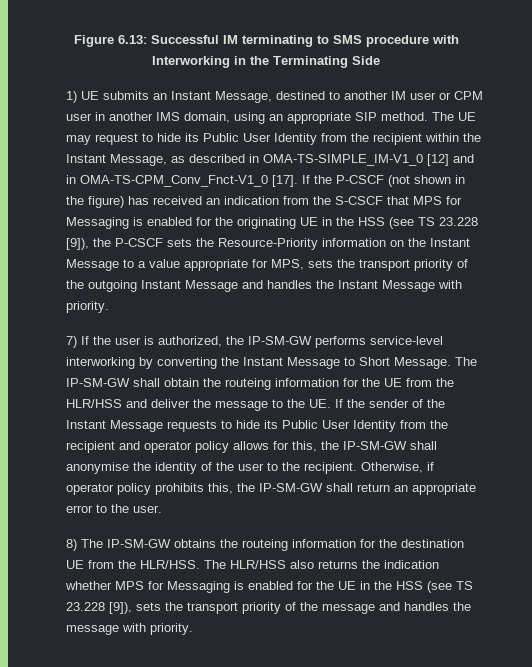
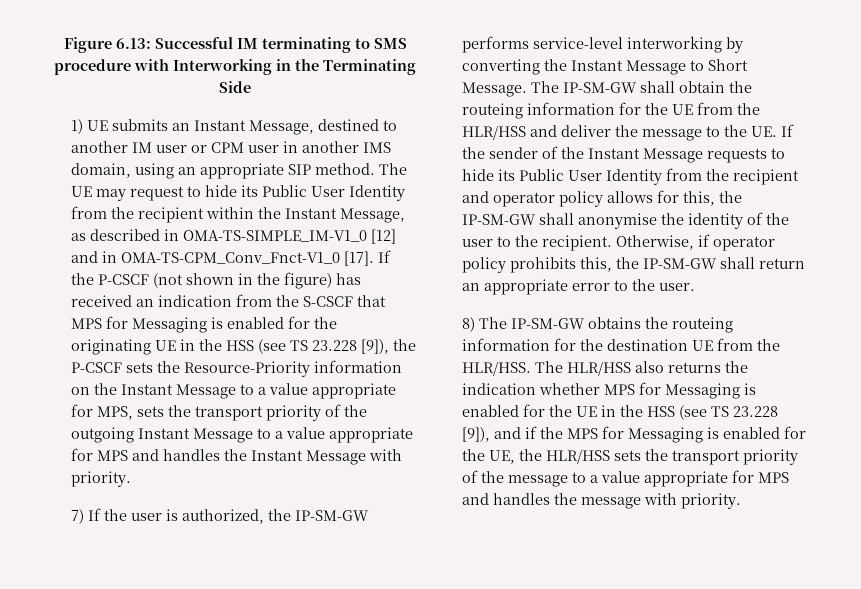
(239, 286) none -> [257,427,414,443] [71,448,129,461] to a value appropriate for MPS
(133, 608) none -> [494,426,807,443] [462,449,611,464] and if the MPS for Messaging is enabled for the UE, the HLR/HSS
(376, 609) none -> [572,470,790,487] to a value appropriate for MPS

